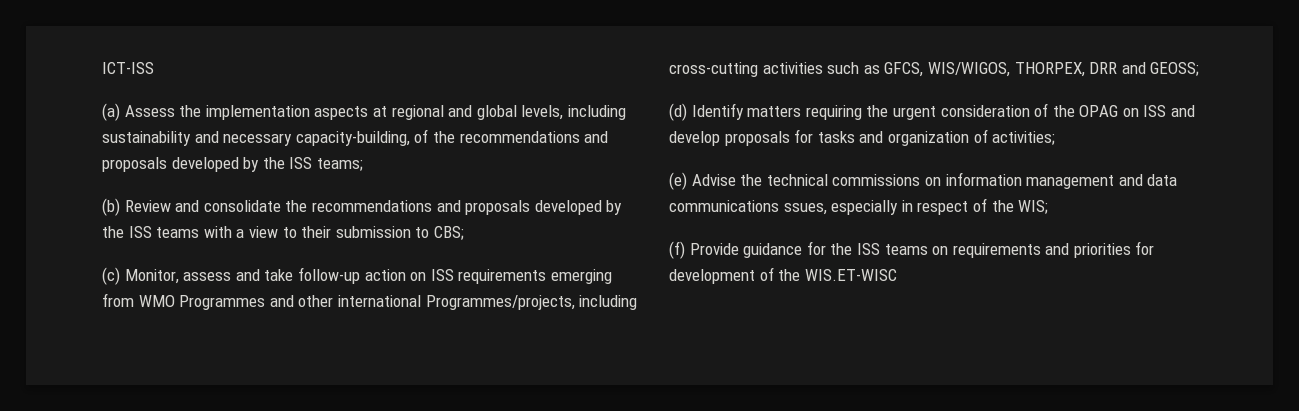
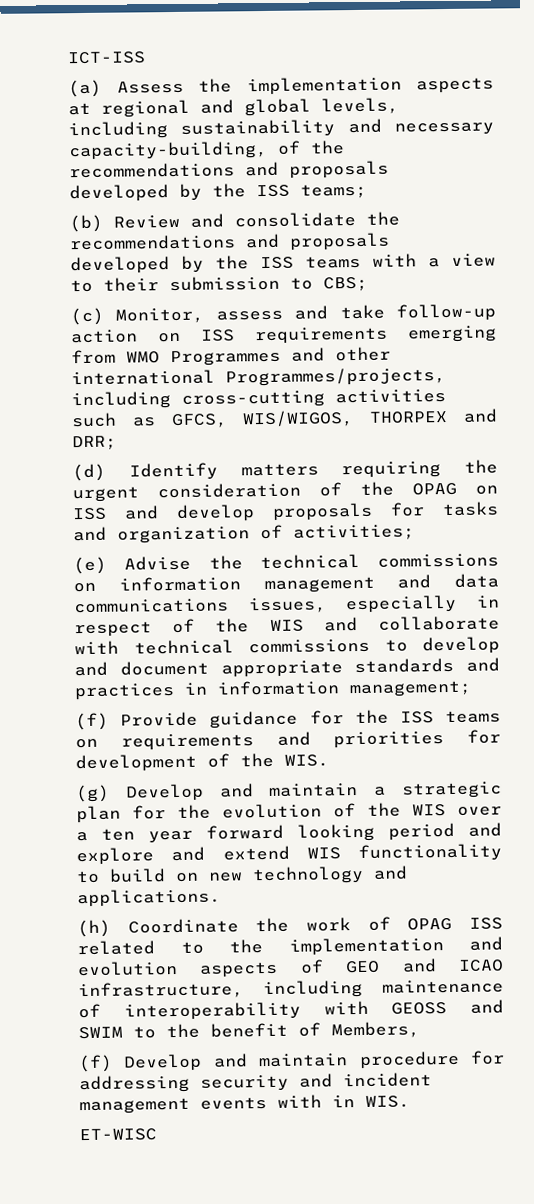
[1014,62,1200,77] THORPEX, DRR and GEOSS; -> [369,408,498,424] [72,435,117,451] THORPEX and DRR;
[783,203,827,215] ssues, -> [247,597,327,614] issues,
[1018,200,1049,214] WIS; -> [269,615,500,632] [74,636,500,655] [74,657,500,678] [74,680,472,701] WIS and collaborate with technical commissions to develop and document appropriate standards and practices in information management;
[804,269,897,281] WIS.ET-WISC -> [284,754,329,767] [76,781,502,803] [76,802,502,824] [76,822,502,844] [76,843,502,866] [76,865,408,885] [77,888,221,908] [77,916,504,938] [77,936,503,956] [77,958,504,978] [78,979,504,1000] [78,999,504,1021] [78,1021,420,1040] [78,1050,505,1073] [79,1072,432,1094] [79,1094,410,1115] [79,1128,157,1142] WIS. // (g) Develop and maintain a strategic plan for the evolution of the WIS over a ten year forward looking period and explore and extend WIS functionality to build on new technology and applications. // (h) Coordinate the work of OPAG ISS related to the implementation and evolution aspects of GEO and ICAO infrastructure, including maintenance of interoperability with GEOSS and SWIM to the benefit of Members, // (f) Develop and maintain procedure for addressing security and incident management events with in WIS. // ET-WISC

